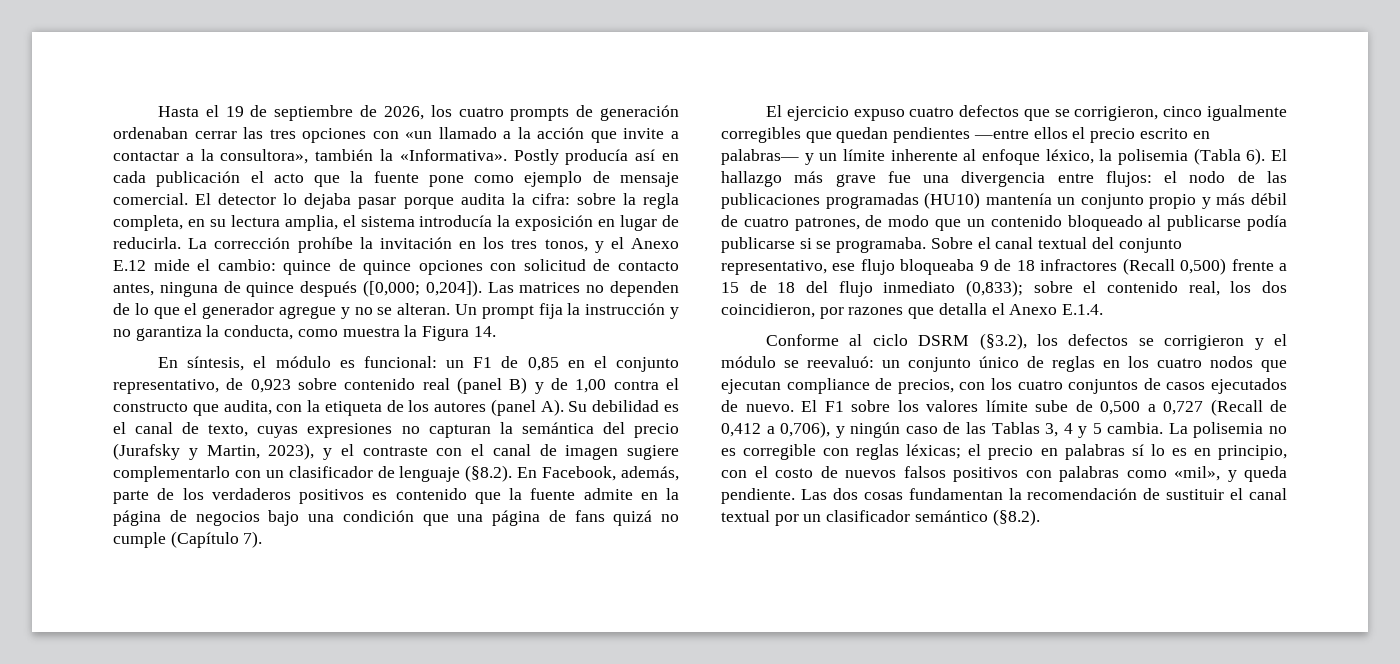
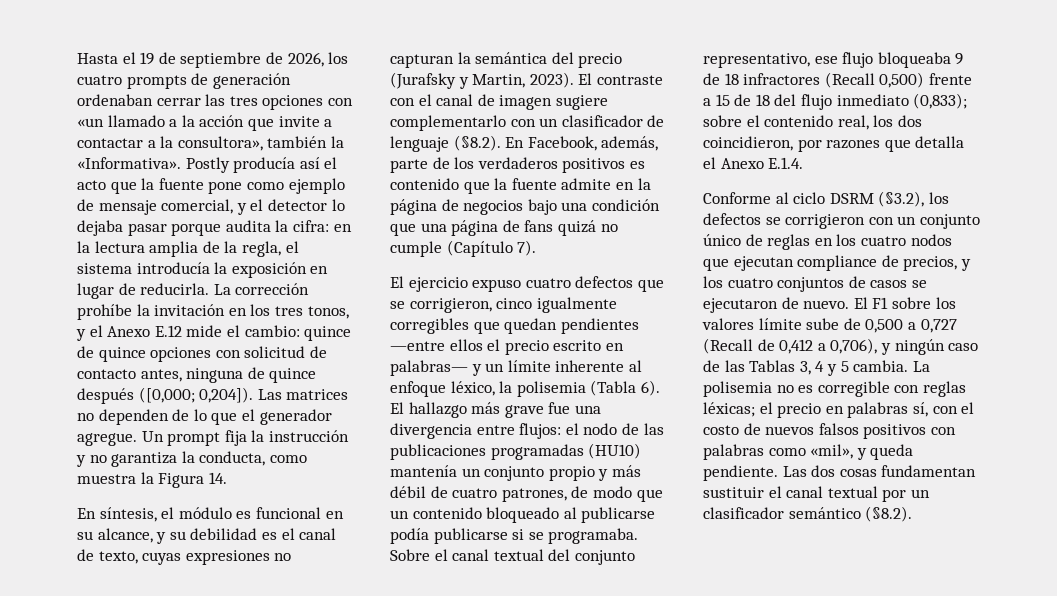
[662,153,679,161] [113,171,241,187] en cada publicación -> (320, 163) none
[113,193,212,205] comercial. El -> [161,199,264,215] comercial, y el
[576,193,679,209] [113,215,338,231] sobre la regla completa, en su lectura amplia, -> [333,224,352,232] [77,241,281,257] en la lectura amplia de la regla,
[279,303,451,319] agregue y no se alteran. -> [77,433,137,446] agregue.
[363,356,680,372] [113,377,679,394] [113,399,588,416] funcional: un F1 de 0,85 en el conjunto representativo, de 0,923 sobre contenido real (panel B) y de 1,00 contra el constructo que audita, con la etiqueta de los autores (panel A). Su -> [255,507,344,519] [77,528,186,544] funcional en su alcance, y su
[268,443,354,460] 2023), y el -> [529,72,593,88] 2023). El
[1254,334,1287,350] [721,356,874,368] y el módulo se reevaluó: -> [868,217,894,225] con
[959,382,986,390] con -> [960,259,971,271] y
[1211,378,1287,394] ejecutados -> [911,280,927,288] [703,298,778,313] se ejecutaron
[1131,444,1288,460] sí lo es en principio, -> [912,402,928,417] sí,
[1008,488,1161,500] la recomendación de -> (977, 471) none

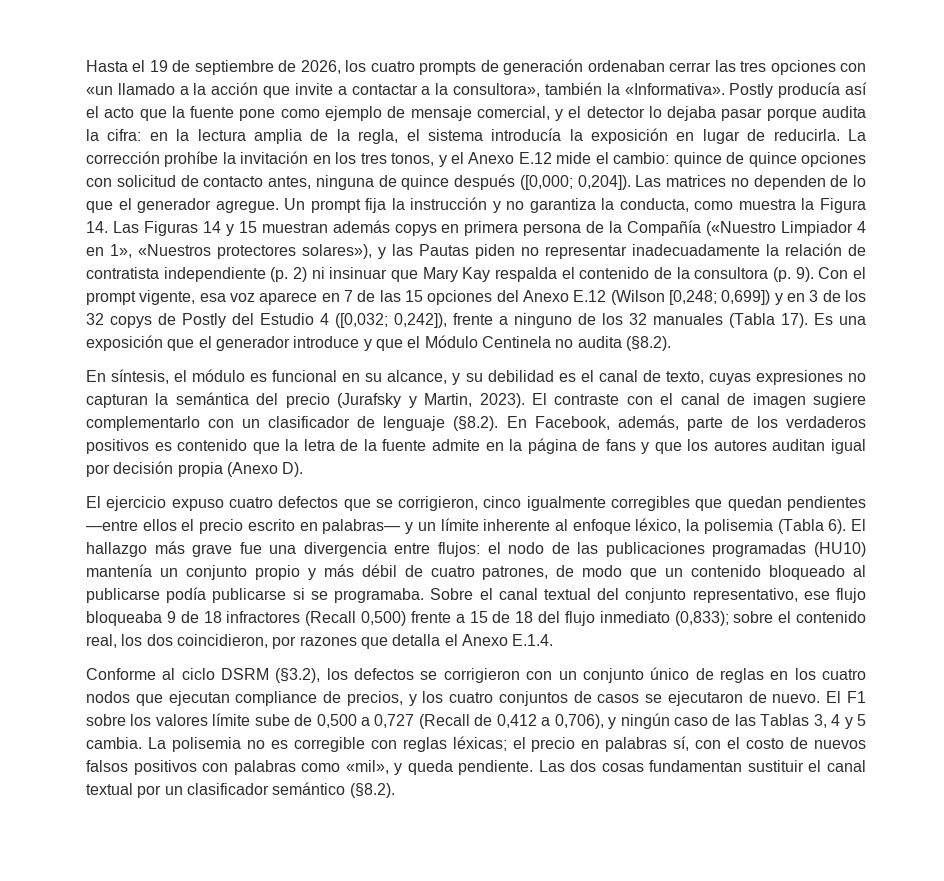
(227, 478) none -> [112,220,867,236] [86,243,866,259] [86,267,866,282] [86,290,867,305] [86,313,866,328] [86,335,671,351] Las Figuras 14 y 15 muestran además copys en primera persona de la Compañía («Nuestro Limpiador 4 en 1», «Nuestros protectores solares»), y las Pautas piden no representar inadecuadamente la relación de contratista independiente (p. 2) ni insinuar que Mary Kay respalda el contenido de la consultora (p. 9). Con el prompt vigente, esa voz aparece en 7 de las 15 opciones del Anexo E.12 (Wilson [0,248; 0,699]) y en 3 de los 32 copys de Postly del Estudio 4 ([0,032; 0,242]), frente a ninguno de los 32 manuales (Tabla 17). Es una exposición que el generador introduce y que el Módulo Centinela no audita (§8.2).
(508, 184) none -> [303,439,377,451] letra de la
[463,199,660,215] [390,220,618,236] [390,240,537,257] negocios bajo una condición que una página de fans quizá no cumple (Capítulo 7). -> [605,439,866,454] [86,461,304,477] fans y que los autores auditan igual por decisión propia (Anexo D).

